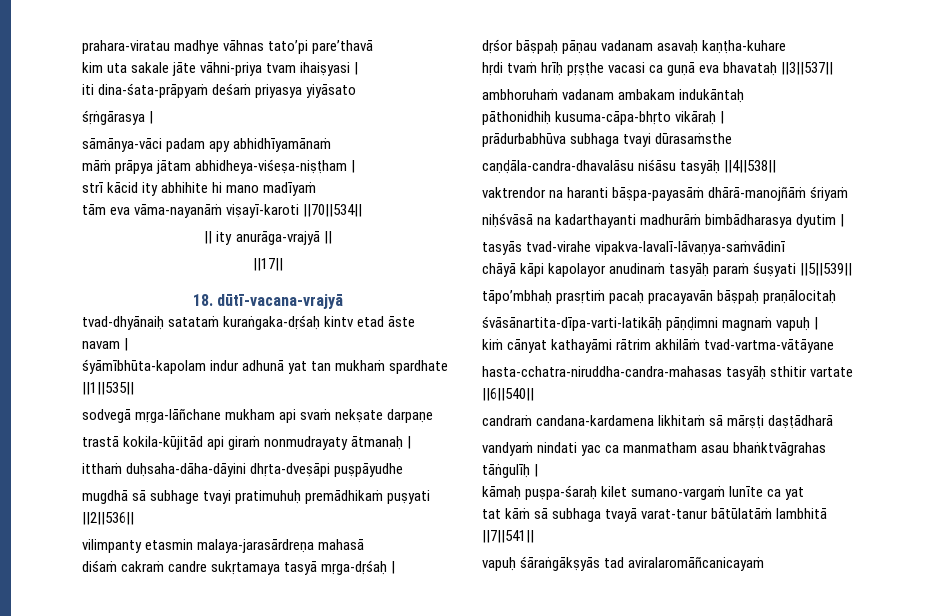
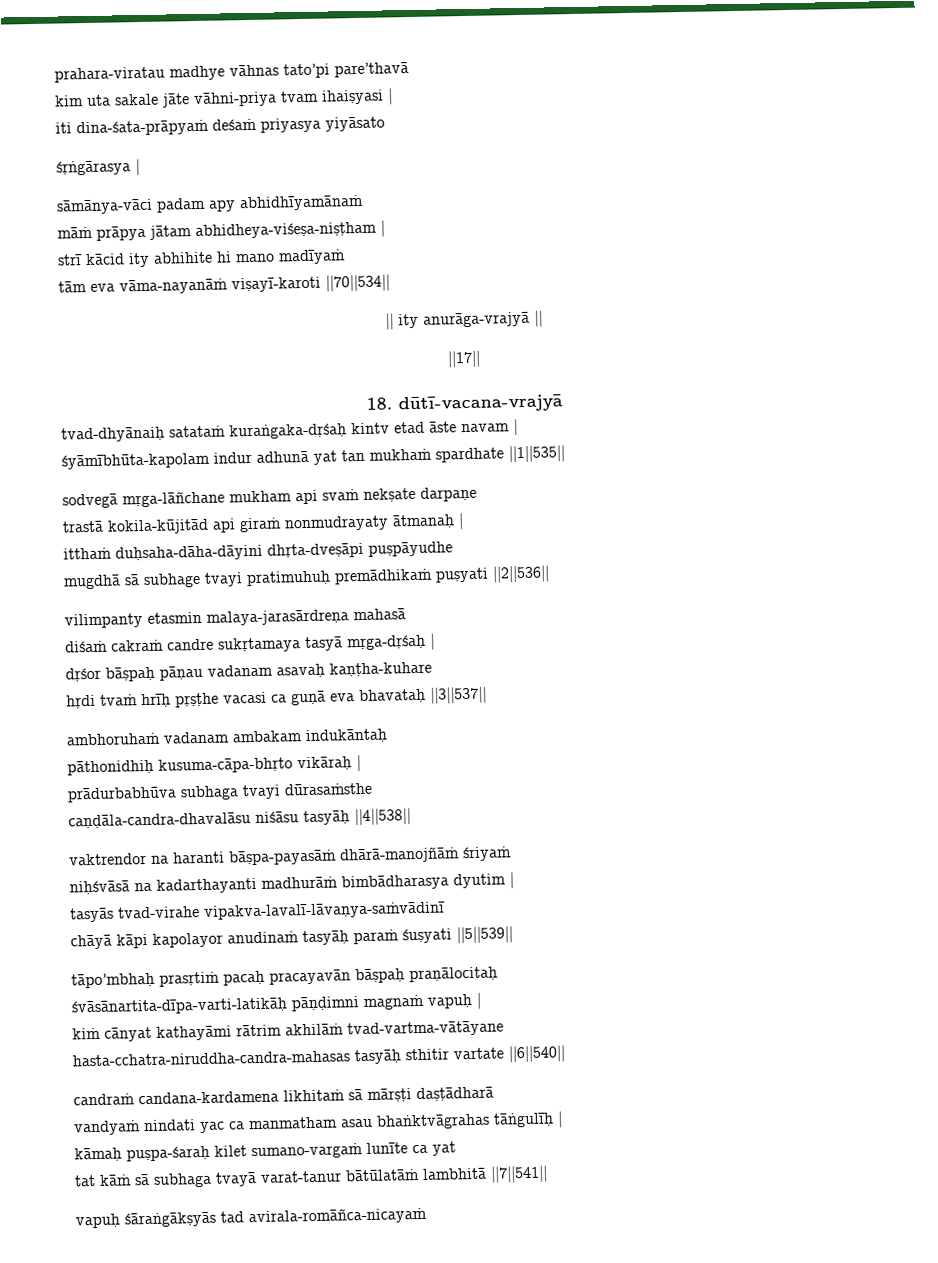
[628,556,765,571] aviralaromāñcanicayaṁ -> [248,1206,427,1226] avirala-romāñca-nicayaṁ

